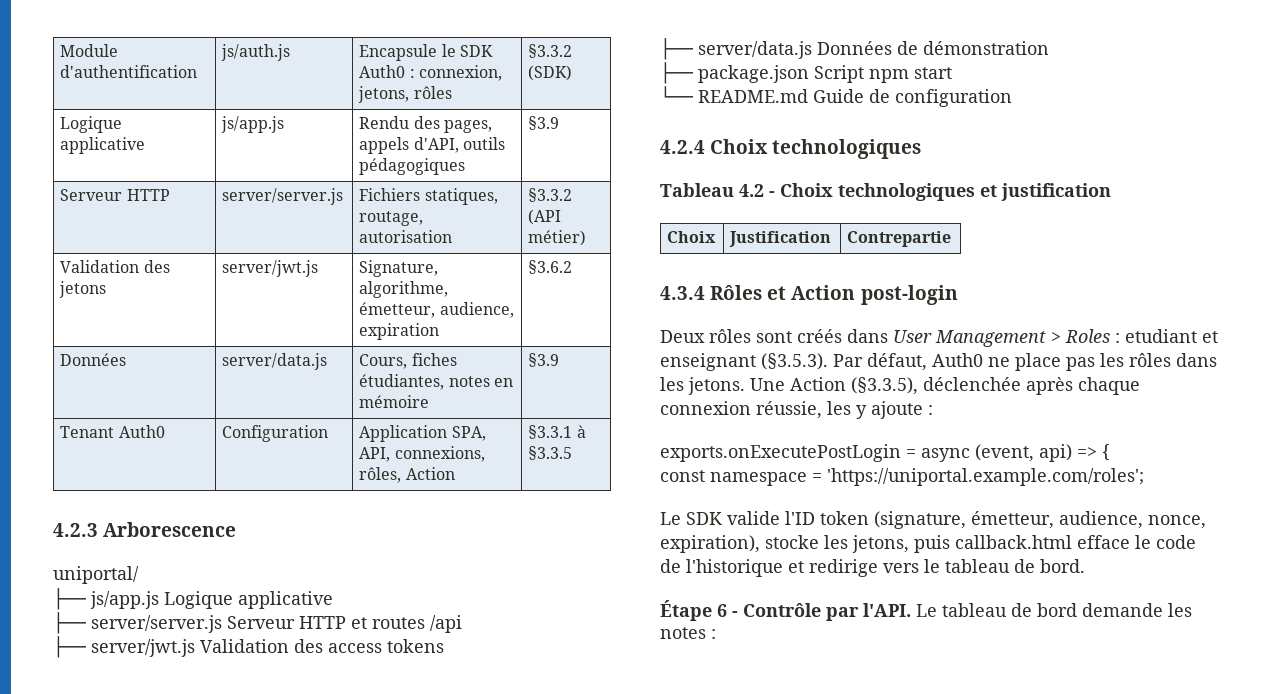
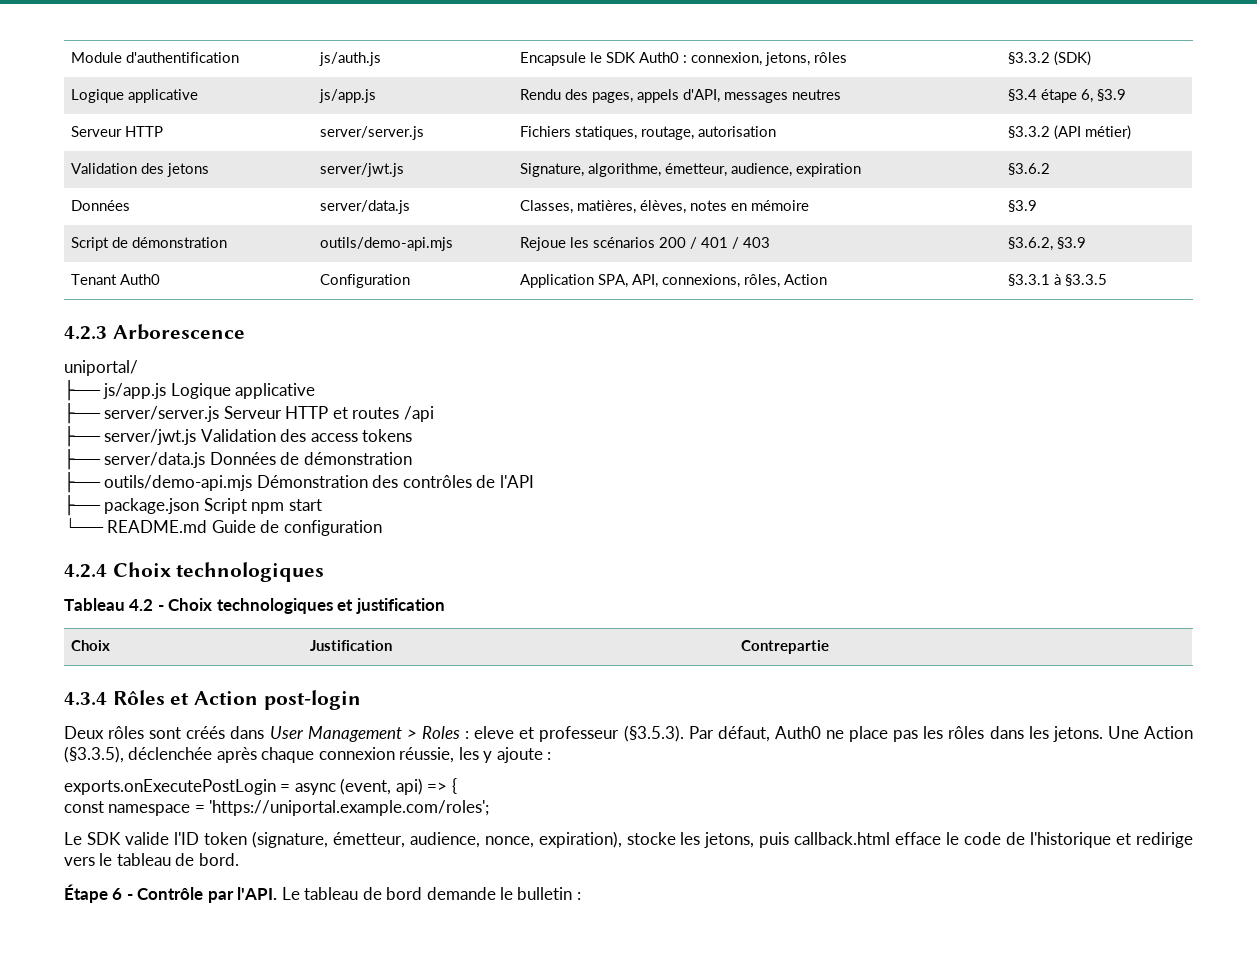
[463,137,506,150] [359,158,466,175] outils pédagogiques | -> [724,89,842,103] [1007,89,1094,103] messages neutres | §3.4 étape 6,
[359,353,457,369] [359,374,445,390] Cours, fiches étudiantes, -> [519,200,687,214] Classes, matières, élèves,
(560, 360) none -> [70,237,228,251] [319,237,453,251] [519,237,771,251] [1007,237,1086,251] // Script de démonstration | outils/demo-api.mjs | Rejoue les scénarios 200 / 401 / 403 | §3.6.2, §3.9
(1049, 48) none -> [64,472,534,493] // ├── outils/demo-api.mjs Démonstration des contrôles de l'API
[1125,329,1218,343] [660,353,756,371] etudiant et enseignant -> [474,726,620,742] eleve et professeur
[1168,603,1192,617] [660,627,706,639] les notes -> [500,887,573,900] le bulletin

